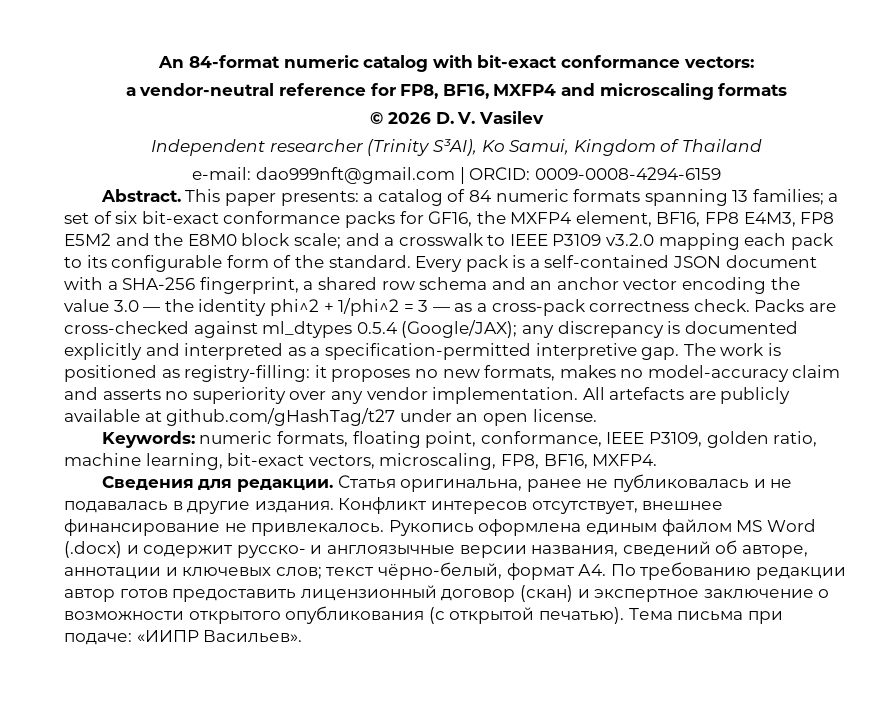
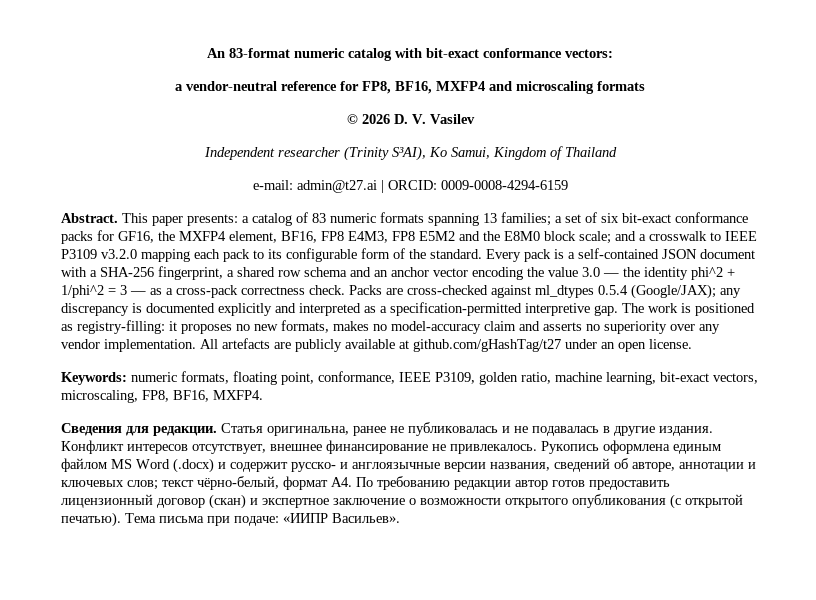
[189,55,281,68] 84-format -> [229,48,290,58] 83-format
[255,167,455,184] dao999nft@gmail.com -> [296,180,377,193] admin@t27.ai
[468,190,491,202] 84 -> [312,213,326,223] 83

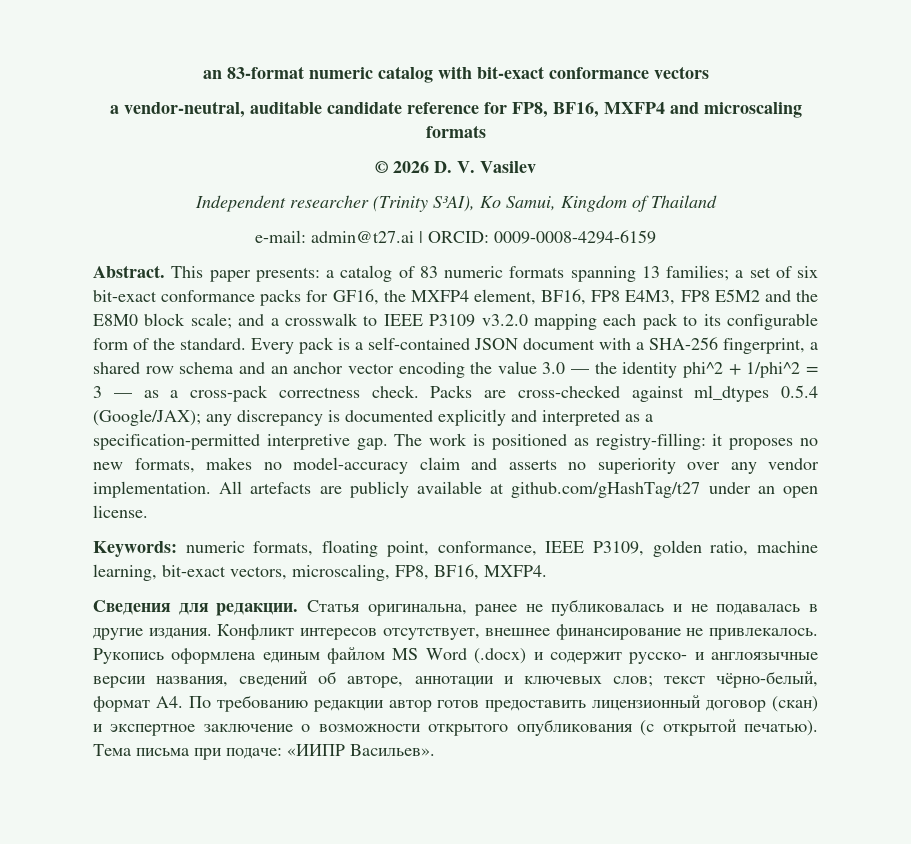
[207,48,225,58] An -> [202,70,222,79] an
[565,49,613,58] [175,81,277,91] vectors: // a vendor-neutral -> [653,66,709,79] [109,101,402,118] vectors // a vendor-neutral, auditable candidate

